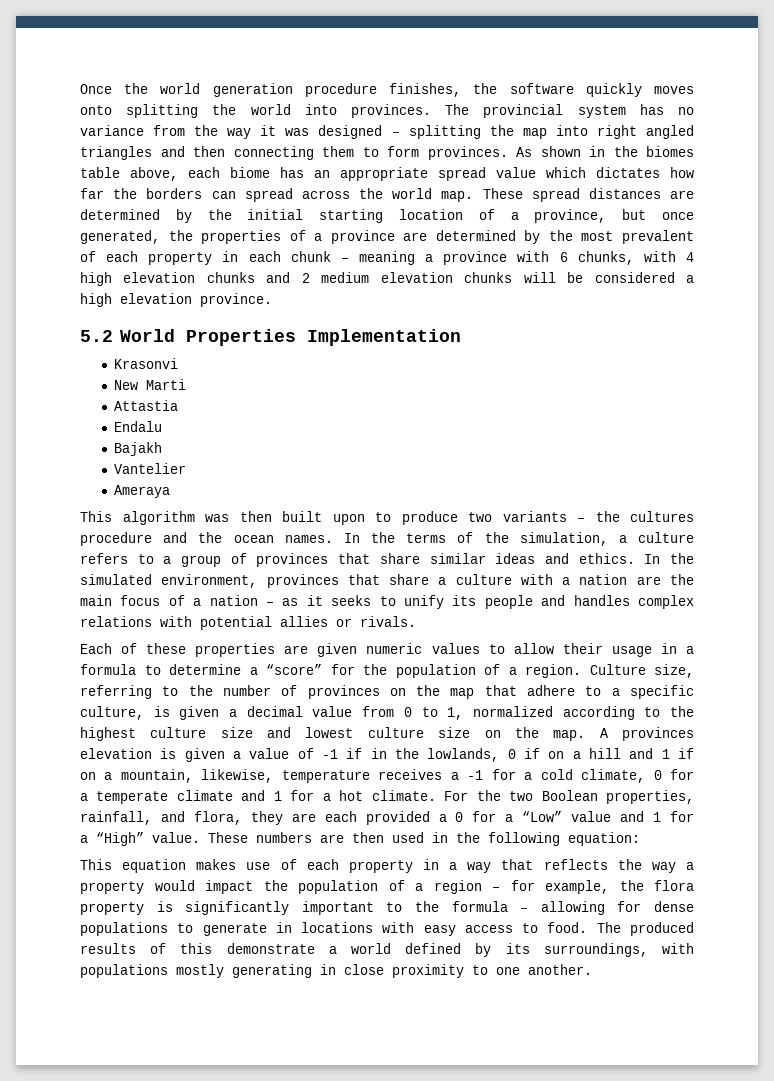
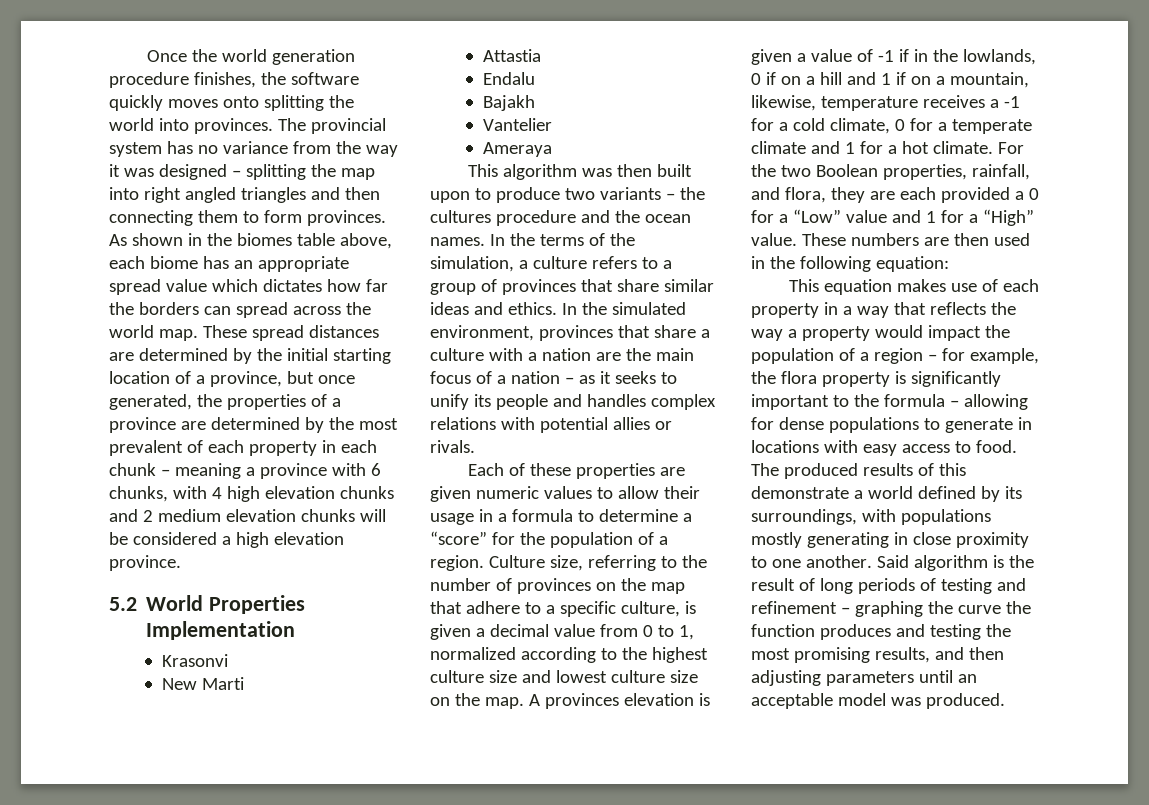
(592, 969) none -> [876,555,1034,571] [751,578,1026,594] [751,601,1031,617] [751,624,1011,640] [751,647,1004,663] [751,670,977,686] [751,693,1005,709] Said algorithm is the result of long periods of testing and refinement – graphing the curve the function produces and testing the most promising results, and then adjusting parameters until an acceptable model was produced.

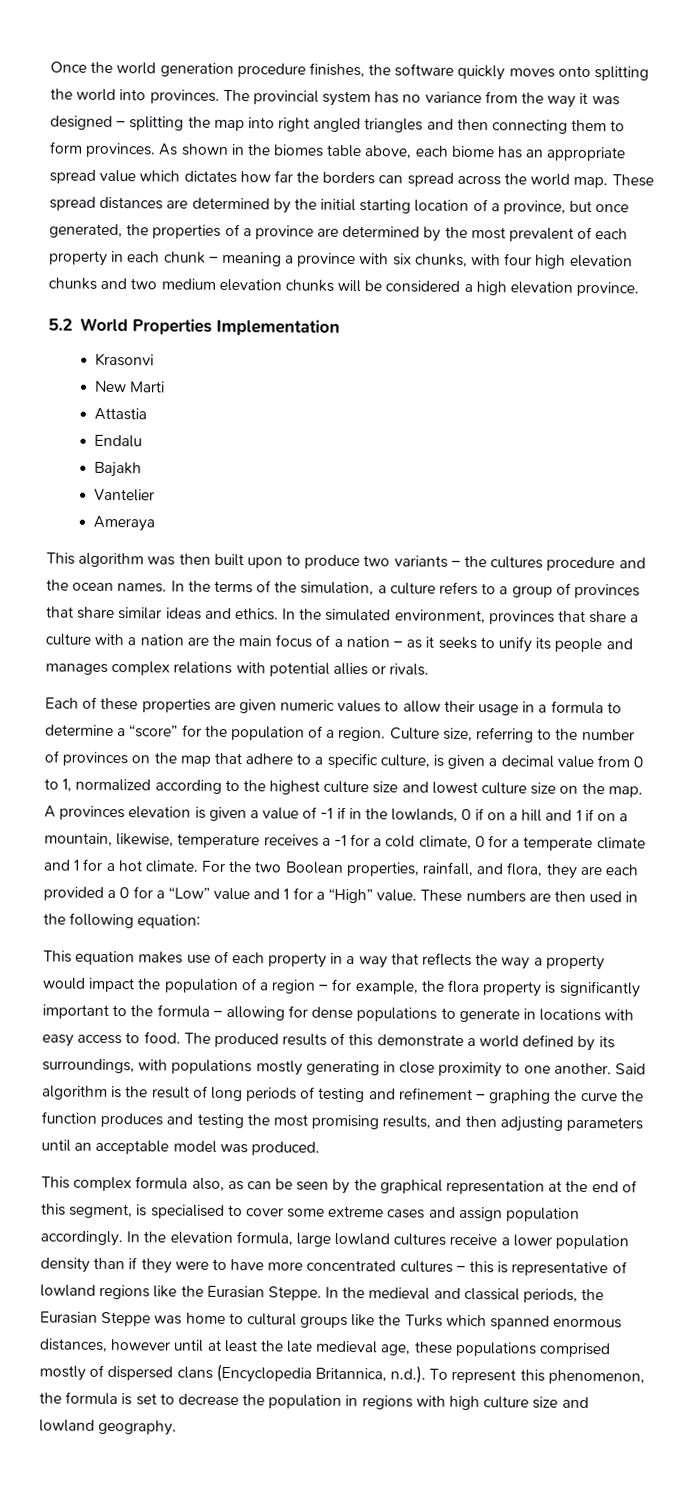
[370,463,381,476] 6 -> [392,253,412,266] six
[211,487,222,499] 4 -> [504,253,533,266] four
[142,510,153,522] 2 -> [130,278,158,290] two
[586,394,646,407] handles -> [45,663,108,675] manages
(1005, 701) none -> [41,1176,637,1195] [41,1203,581,1222] [40,1230,630,1250] [40,1257,627,1277] [40,1284,605,1303] [40,1311,623,1330] [39,1338,612,1358] [39,1363,645,1385] [39,1391,589,1411] [39,1419,178,1436] // This complex formula also, as can be seen by the graphical representation at the end of this segment, is specialised to cover some extreme cases and assign population accordingly. In the elevation formula, large lowland cultures receive a lower population density than if they were to have more concentrated cultures – this is representative of lowland regions like the Eurasian Steppe. In the medieval and classical periods, the Eurasian Steppe was home to cultural groups like the Turks which spanned enormous distances, however until at least the late medieval age, these populations comprised mostly of dispersed clans (Encyclopedia Britannica, n.d.). To represent this phenomenon, the formula is set to decrease the population in regions with high culture size and lowland geography.

